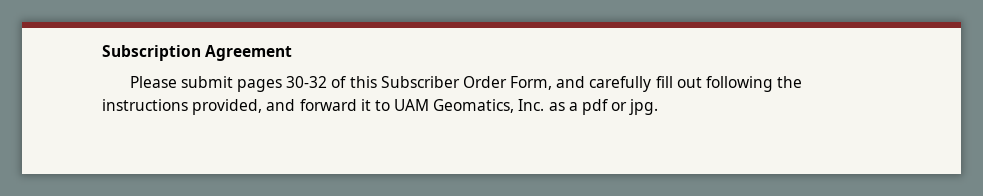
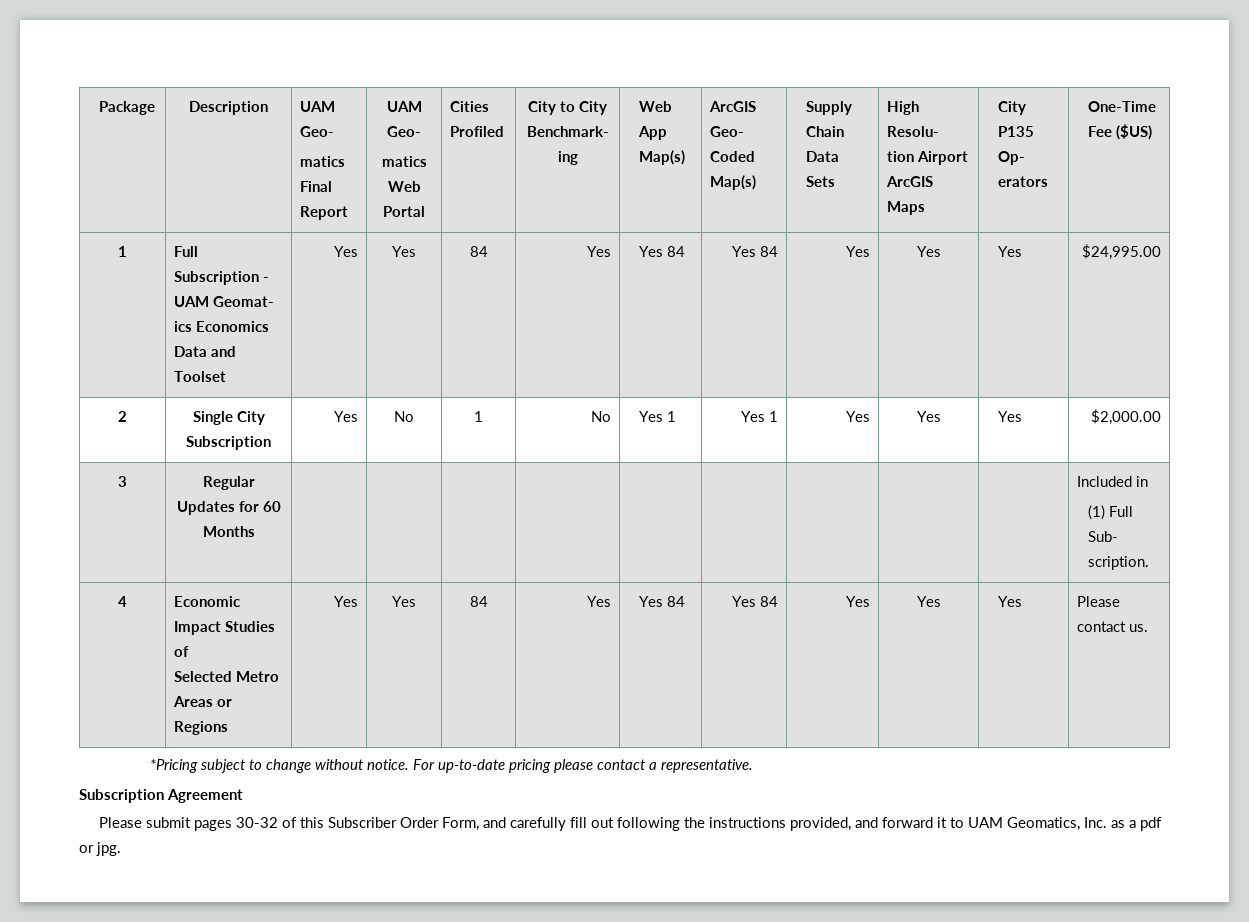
(102, 53) none -> [99,101,156,115] [189,101,268,115] [300,101,336,112] [300,126,335,137] [300,156,346,167] [300,181,333,192] [300,206,349,220] [386,101,422,112] [387,126,421,137] [381,156,427,167] [387,181,421,192] [383,206,425,217] [450,101,490,112] [450,126,505,137] [528,101,607,115] [526,126,609,137] [557,151,578,165] [639,101,673,112] [638,126,668,140] [639,150,686,165] [709,101,757,112] [710,126,745,137] [710,151,756,162] [710,175,757,190] [806,101,853,115] [806,126,845,137] [806,151,840,162] [806,176,836,187] [887,101,920,115] [887,126,940,137] [887,151,969,165] [886,176,934,187] [887,201,926,215] [998,101,1027,115] [998,126,1035,137] [998,151,1026,165] [998,176,1049,187] [1088,101,1157,112] [1088,124,1153,140] [118,246,127,257] [174,246,199,257] [174,271,270,285] [174,296,275,307] [174,321,270,332] [174,346,237,357] [174,371,227,382] [333,246,358,257] [392,246,416,257] [469,246,488,257] [586,246,611,257] [639,246,686,257] [731,246,778,257] [845,246,870,257] [916,246,941,257] [998,246,1023,257] [1081,244,1161,260] [118,411,127,422] [192,411,265,425] [186,436,271,450] [333,411,358,422] [394,411,414,422] [474,411,483,422] [590,411,611,422] [639,411,677,422] [740,411,778,422] [845,411,870,422] [916,411,941,422] [998,411,1023,422] [1090,409,1161,425] [118,476,127,487] [202,476,255,490] [176,501,281,515] [202,526,255,537] [1077,476,1149,487] [1088,505,1134,520] [1088,531,1119,542] [1088,556,1150,570] [118,596,127,607] [174,596,241,607] [174,621,276,635] [174,646,190,657] [174,671,280,682] [173,696,233,707] [174,721,229,735] [333,596,358,607] [392,596,416,607] [469,596,488,607] [586,596,611,607] [639,596,686,607] [731,596,778,607] [845,596,870,607] [916,596,941,607] [998,596,1023,607] [1077,596,1121,607] [1077,621,1149,632] [150,759,754,773] Package | Description | UAM Geo- // matics Final Report | UAM Geo- // matics Web Portal | Cities Profiled | City to City Benchmark- ing | Web App Map(s) | ArcGIS Geo- Coded Map(s) | Supply Chain Data Sets | High Resolu- tion Airport ArcGIS Maps | City P135 Op- erators | One-Time Fee ($US) // 1 | Full Subscription - UAM Geomat- ics Economics Data and Toolset | Yes | Yes | 84 | Yes | Yes 84 | Yes 84 | Yes | Yes | Yes | $24,995.00 // 2 | Single City Subscription | Yes | No | 1 | No | Yes 1 | Yes 1 | Yes | Yes | Yes | $2,000.00 // 3 | Regular Updates for 60 Months | | | | | | | | | | Included in // (1) Full Sub- scription. // 4 | Economic Impact Studies of // Selected Metro Areas or Regions | Yes | Yes | 84 | Yes | Yes 84 | Yes 84 | Yes | Yes | Yes | Please contact us. // *Pricing subject to change without notice. For up-to-date pricing please contact a representative. //

